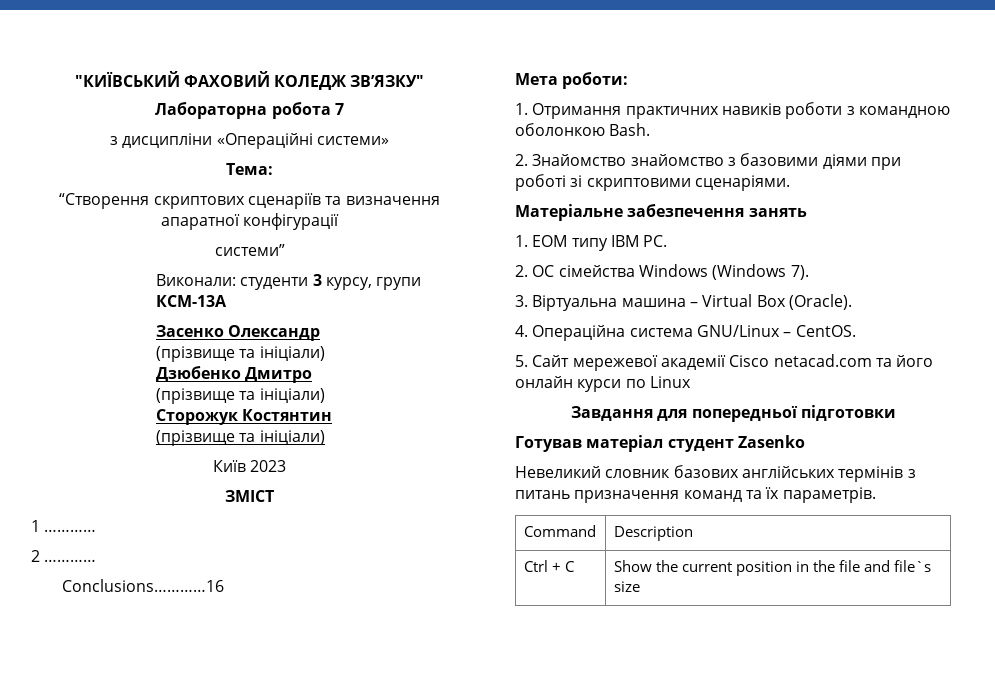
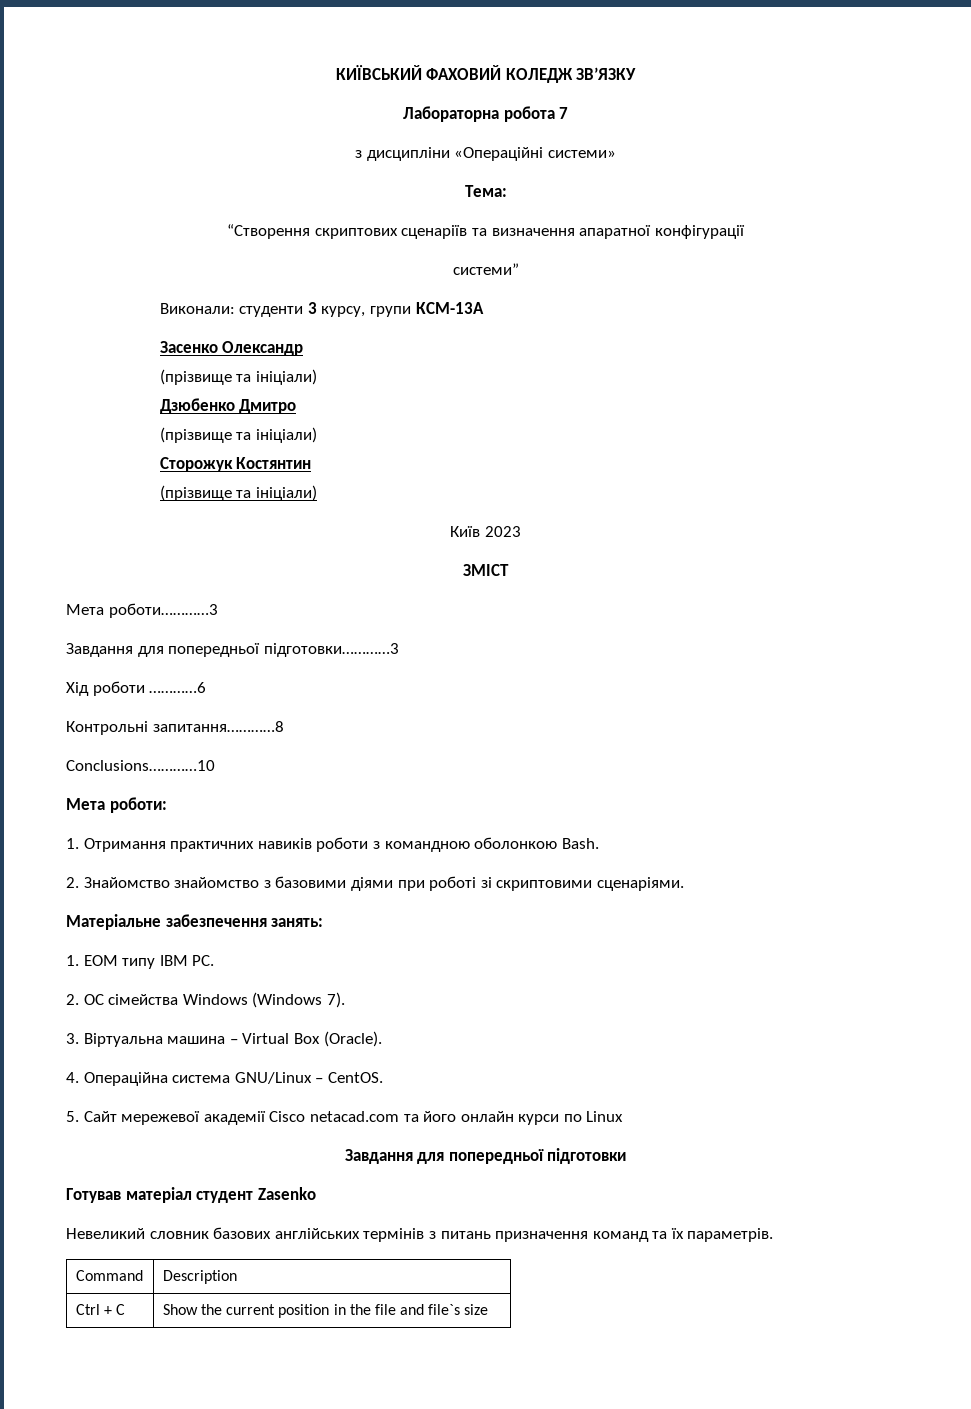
[74,71,180,87] "КИЇВСЬКИЙ -> [335,65,422,80] КИЇВСЬКИЙ
[350,75,425,87] ЗВ’ЯЗКУ" -> [576,67,637,80] ЗВ’ЯЗКУ
[31,520,97,532] [31,550,97,562] [62,579,225,592] 1 ………… // 2 ………… // Conclusions…………16 -> [66,603,218,618] [66,643,399,657] [66,681,207,696] [66,721,284,735] [66,760,215,771] Мета роботи…………3 // Завдання для попередньої підготовки…………3 // Хід роботи …………6 // Контрольні запитання…………8 // Conclusions…………10
[748,208,807,217] занять -> [271,918,324,927] занять:

